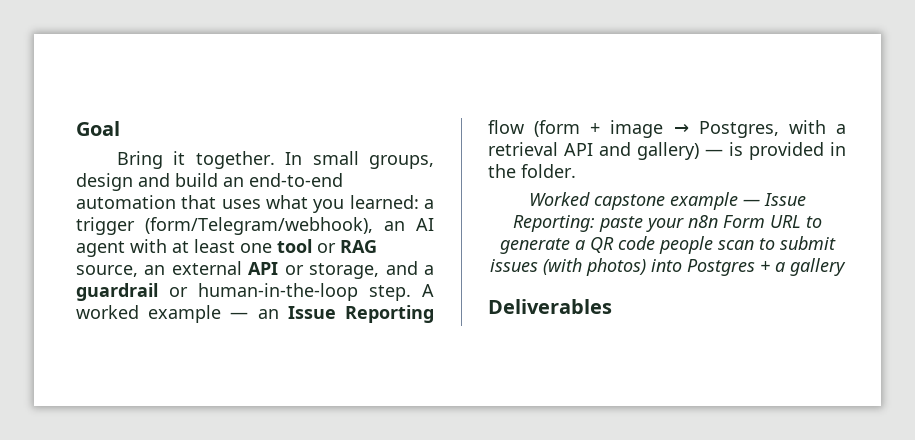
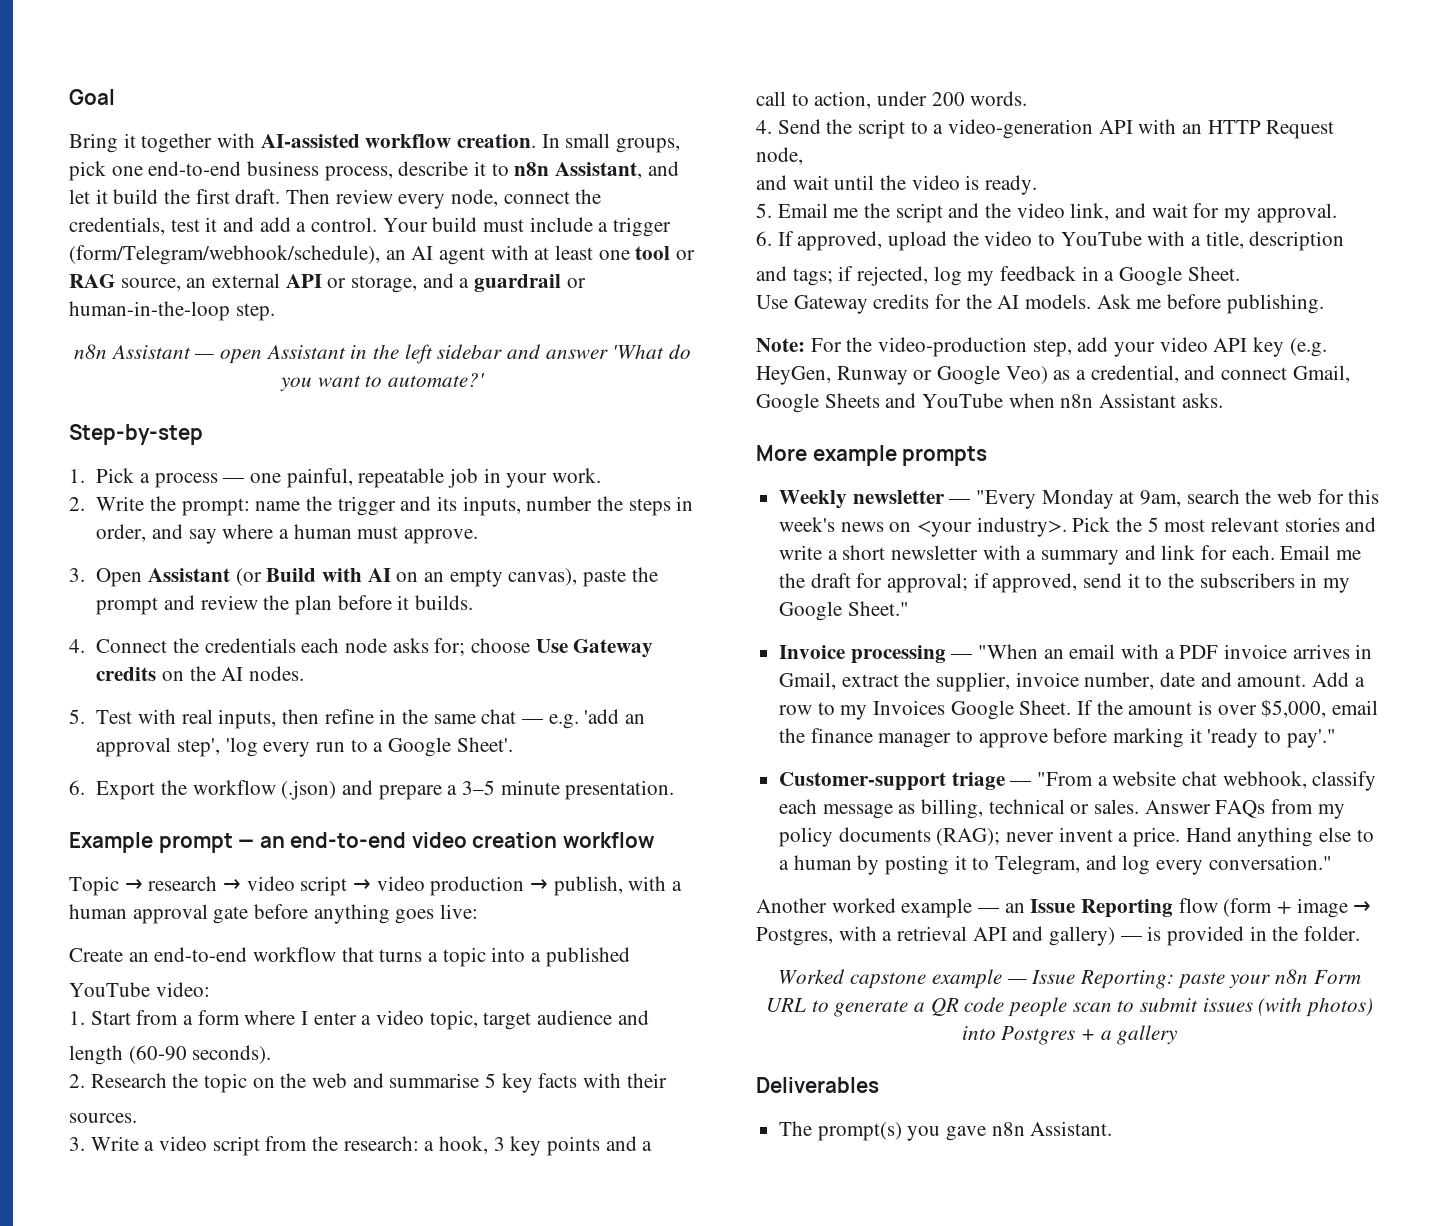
[195,151,434,169] [76,173,343,191] [76,195,419,213] together. In small groups, design and build an end-to-end automation that uses what you learned: -> [141,133,681,153] [69,161,679,181] [69,189,602,209] [69,217,593,235] together with AI-assisted workflow creation. In small groups, pick one end-to-end business process, describe it to n8n Assistant, and let it build the first draft. Then review every node, connect the credentials, test it and add a control. Your build must include
[145,217,373,235] (form/Telegram/webhook), -> [69,245,380,265] (form/Telegram/webhook/schedule),
[422,284,434,297] A -> [73,344,692,364] [279,373,486,392] [69,424,203,445] [69,468,601,488] [69,496,694,516] [96,524,478,544] [69,567,658,587] [96,595,473,615] [69,638,654,658] [96,666,304,681] [69,709,645,729] [96,737,513,757] [69,780,675,800] [69,832,655,853] [69,876,683,896] [69,904,479,924] [69,947,630,967] [69,982,210,997] [69,1010,649,1030] [69,1045,272,1065] [69,1073,667,1093] [69,1113,137,1123] [69,1136,653,1156] [756,91,1028,109] [756,119,1335,139] [756,147,803,165] [756,175,1038,195] [756,203,1337,223] [756,231,1345,251] [756,266,1240,286] [756,294,1324,314] [756,337,1327,357] [756,365,1350,385] [756,393,1223,413] [756,445,988,466] [779,489,1380,509] [779,517,1377,537] [779,545,1362,565] [779,573,1351,593] [779,601,909,621] [779,644,1373,664] [779,672,1365,692] [779,699,1379,720] [779,728,1336,748] [779,771,1377,791] [779,799,1345,819] [779,827,1374,847] [779,855,1332,875] [756,898,827,913] // n8n Assistant — open Assistant in the left sidebar and answer 'What do you want to automate?' // Step-by-step // 1. Pick a process — one painful, repeatable job in your work. // 2. Write the prompt: name the trigger and its inputs, number the steps in order, and say where a human must approve. // 3. Open Assistant (or Build with AI on an empty canvas), paste the prompt and review the plan before it builds. // 4. Connect the credentials each node asks for; choose Use Gateway credits on the AI nodes. // 5. Test with real inputs, then refine in the same chat — e.g. 'add an approval step', 'log every run to a Google Sheet'. // 6. Export the workflow (.json) and prepare a 3–5 minute presentation. // Example prompt — an end-to-end video creation workflow // Topic → research → video script → video production → publish, with a human approval gate before anything goes live: // Create an end-to-end workflow that turns a topic into a published // YouTube video: // 1. Start from a form where I enter a video topic, target audience and // length (60-90 seconds). // 2. Research the topic on the web and summarise 5 key facts with their // sources. // 3. Write a video script from the research: a hook, 3 key points and a // call to action, under 200 words. // 4. Send the script to a video-generation API with an HTTP Request node, // and wait until the video is ready. // 5. Email me the script and the video link, and wait for my approval. // 6. If approved, upload the video to YouTube with a title, description // and tags; if rejected, log my feedback in a Google Sheet. // Use Gateway credits for the AI models. Ask me before publishing. // Note: For the video-production step, add your video API key (e.g. HeyGen, Runway or Google Veo) as a credential, and connect Gmail, Google Sheets and YouTube when n8n Assistant asks. // More example prompts // Weekly newsletter — "Every Monday at 9am, search the web for this week's news on <your industry>. Pick the 5 most relevant stories and write a short newsletter with a summary and link for each. Email me the draft for approval; if approved, send it to the subscribers in my Google Sheet." // Invoice processing — "When an email with a PDF invoice arrives in Gmail, extract the supplier, invoice number, date and amount. Add a row to my Invoices Google Sheet. If the amount is over $5,000, email the finance manager to approve before marking it 'ready to pay'." // Customer-support triage — "From a website chat webhook, classify each message as billing, technical or sales. Answer FAQs from my policy documents (RAG); never invent a price. Hand anything else to a human by posting it to Telegram, and log every conversation." // Another
(612, 306) none -> [779,1121,1113,1141] // The prompt(s) you gave n8n Assistant.

